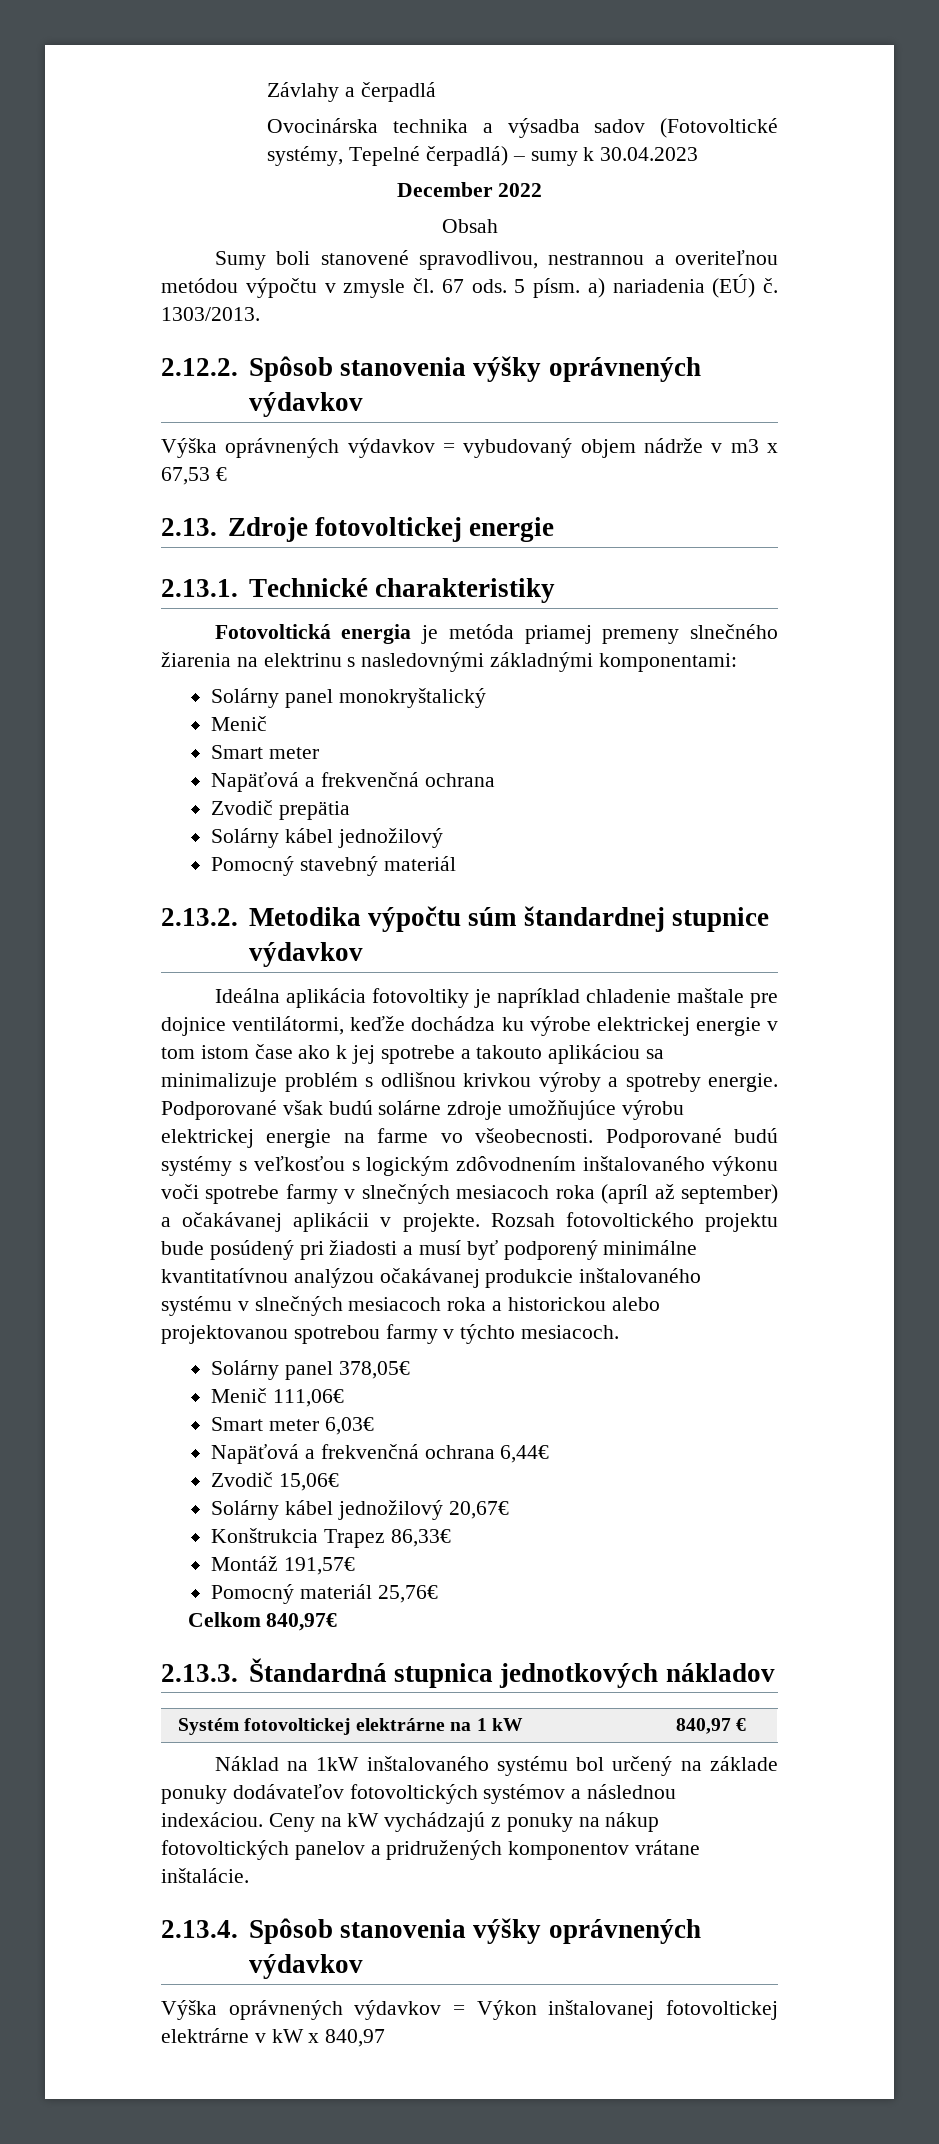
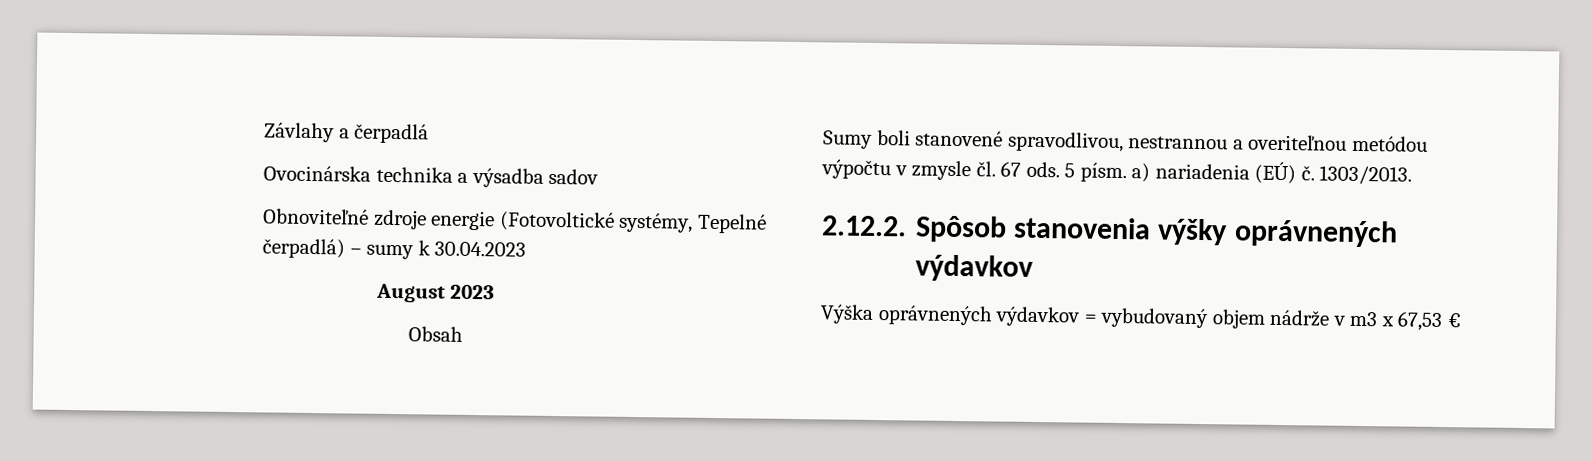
(646, 126) none -> [263,208,496,231] // Obnoviteľné zdroje energie
[396,182,543,197] December 2022 -> [375,283,496,303] August 2023
[161,517,555,542] [161,578,556,603] [214,624,778,644] [161,652,737,672] [211,688,486,708] [211,716,268,731] [211,745,320,759] [211,772,495,792] [211,800,351,820] [211,828,443,848] [211,856,456,876] [161,906,769,932] [248,942,363,967] [214,988,778,1008] [161,1016,778,1036] [161,1044,665,1064] [161,1072,778,1092] [161,1100,684,1120] [161,1128,779,1148] [161,1156,778,1176] [161,1184,779,1204] [161,1212,778,1232] [161,1240,698,1260] [161,1268,702,1288] [161,1296,660,1316] [161,1324,620,1344] [211,1360,410,1380] [211,1388,345,1407] [211,1417,374,1435] [211,1444,550,1464] [211,1472,340,1491] [211,1500,509,1520] [211,1528,451,1548] [211,1556,356,1575] [211,1584,438,1604] [187,1612,338,1631] [161,1658,775,1688] [177,1718,524,1735] [675,1718,747,1734] [214,1756,778,1776] [161,1784,677,1804] [161,1812,660,1832] [161,1840,701,1860] [161,1868,249,1883] [161,1918,701,1944] [248,1954,363,1979] [161,2000,778,2020] [161,2028,386,2047] // 2.13. Zdroje fotovoltickej energie // 2.13.1. Technické charakteristiky // Fotovoltická energia je metóda priamej premeny slnečného žiarenia na elektrinu s nasledovnými základnými komponentami: // Solárny panel monokryštalický // Menič // Smart meter // Napäťová a frekvenčná ochrana // Zvodič prepätia // Solárny kábel jednožilový // Pomocný stavebný materiál // 2.13.2. Metodika výpočtu súm štandardnej stupnice výdavkov // Ideálna aplikácia fotovoltiky je napríklad chladenie maštale pre dojnice ventilátormi, keďže dochádza ku výrobe elektrickej energie v tom istom čase ako k jej spotrebe a takouto aplikáciou sa minimalizuje problém s odlišnou krivkou výroby a spotreby energie. Podporované však budú solárne zdroje umožňujúce výrobu elektrickej energie na farme vo všeobecnosti. Podporované budú systémy s veľkosťou s logickým zdôvodnením inštalovaného výkonu voči spotrebe farmy v slnečných mesiacoch roka (apríl až september) a očakávanej aplikácii v projekte. Rozsah fotovoltického projektu bude posúdený pri žiadosti a musí byť podporený minimálne kvantitatívnou analýzou očakávanej produkcie inštalovaného systému v slnečných mesiacoch roka a historickou alebo projektovanou spotrebou farmy v týchto mesiacoch. // Solárny panel 378,05€ // Menič 111,06€ // Smart meter 6,03€ // Napäťová a frekvenčná ochrana 6,44€ // Zvodič 15,06€ // Solárny kábel jednožilový 20,67€ // Konštrukcia Trapez 86,33€ // Montáž 191,57€ // Pomocný materiál 25,76€ // Celkom 840,97€ // 2.13.3. Štandardná stupnica jednotkových nákladov // Systém fotovoltickej elektrárne na 1 kW | 840,97 € // Náklad na 1kW inštalovaného systému bol určený na základe ponuky dodávateľov fotovoltických systémov a následnou indexáciou. Ceny na kW vychádzajú z ponuky na nákup fotovoltických panelov a pridružených komponentov vrátane inštalácie. // 2.13.4. Spôsob stanovenia výšky oprávnených výdavkov // Výška oprávnených výdavkov = Výkon inštalovanej fotovoltickej elektrárne v kW x 840,97 -> (1462, 320) none

